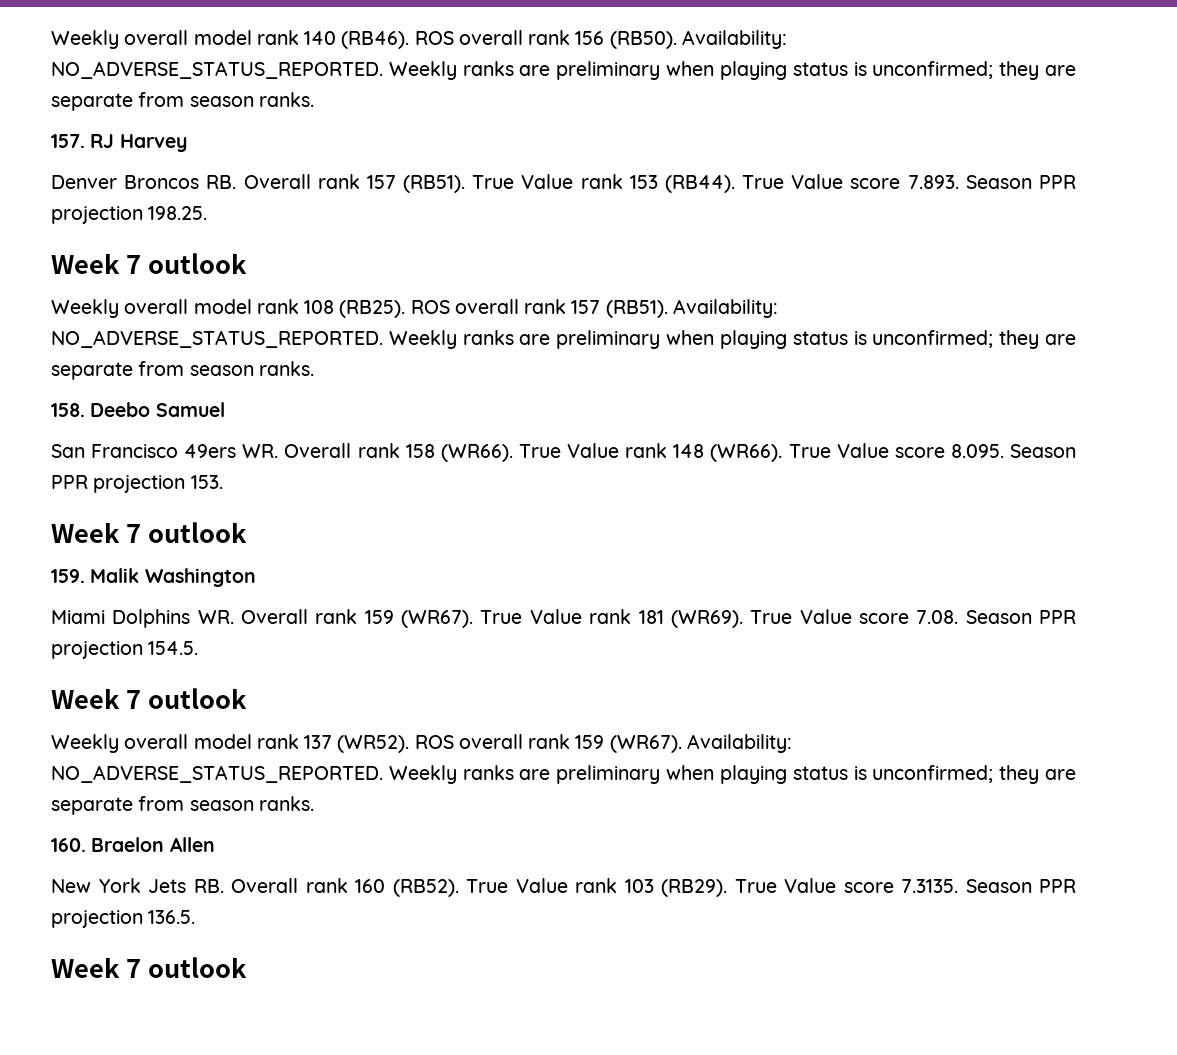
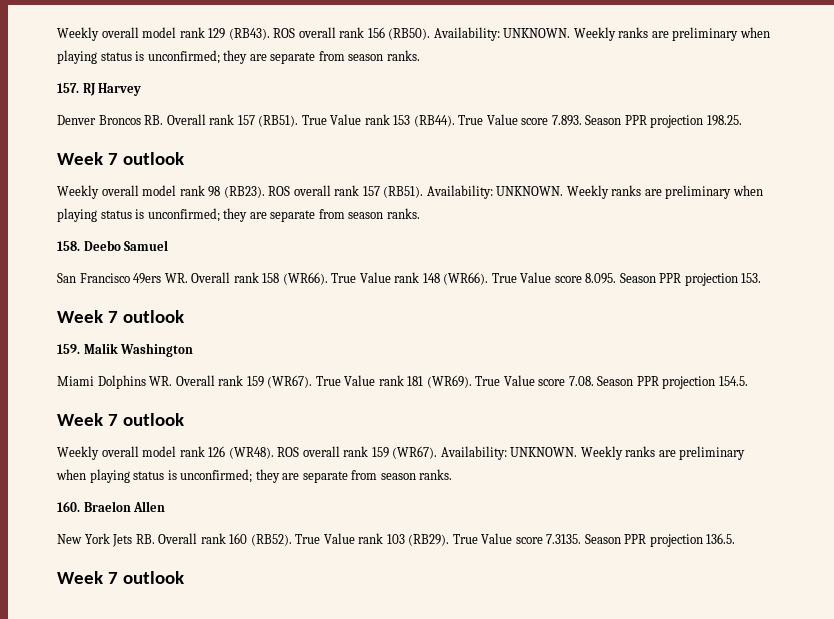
[51,30,410,49] Weekly overall model rank 140 (RB46). -> [57,27,270,41] Weekly overall model rank 129 (RB43).
[51,61,383,79] NO_ADVERSE_STATUS_REPORTED. -> [503,28,571,38] UNKNOWN.
[304,300,406,318] 108 (RB25). -> [208,186,265,198] 98 (RB23).
[51,330,383,348] NO_ADVERSE_STATUS_REPORTED. -> [496,186,564,196] UNKNOWN.
[304,735,410,753] 137 (WR52). -> [208,446,274,459] 126 (WR48).
[51,765,383,783] NO_ADVERSE_STATUS_REPORTED. -> [510,447,578,457] UNKNOWN.

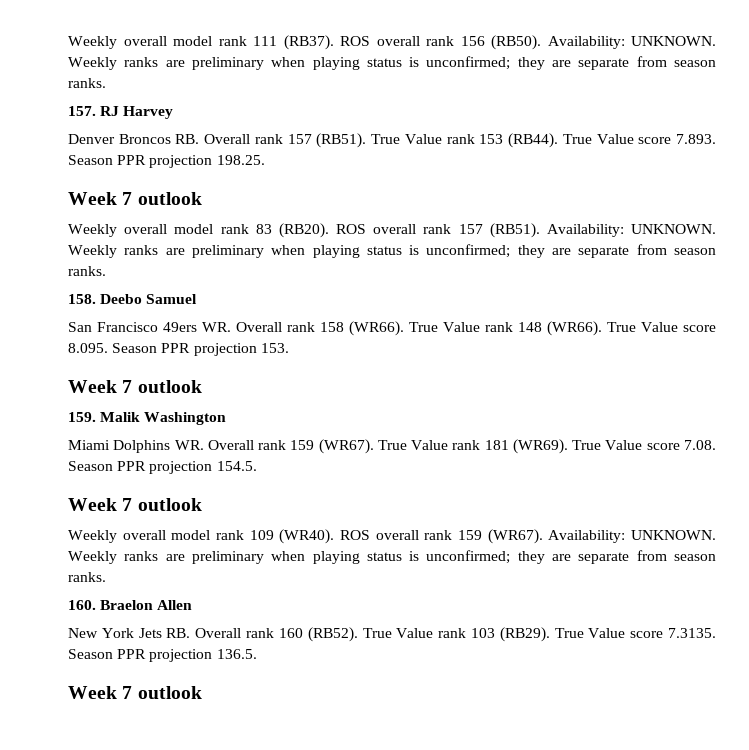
[57,27,270,41] Weekly overall model rank 129 (RB43). -> [68,35,334,50] Weekly overall model rank 111 (RB37).
[208,186,265,198] 98 (RB23). -> [255,223,329,238] 83 (RB20).
[208,446,274,459] 126 (WR48). -> [249,529,335,544] 109 (WR40).

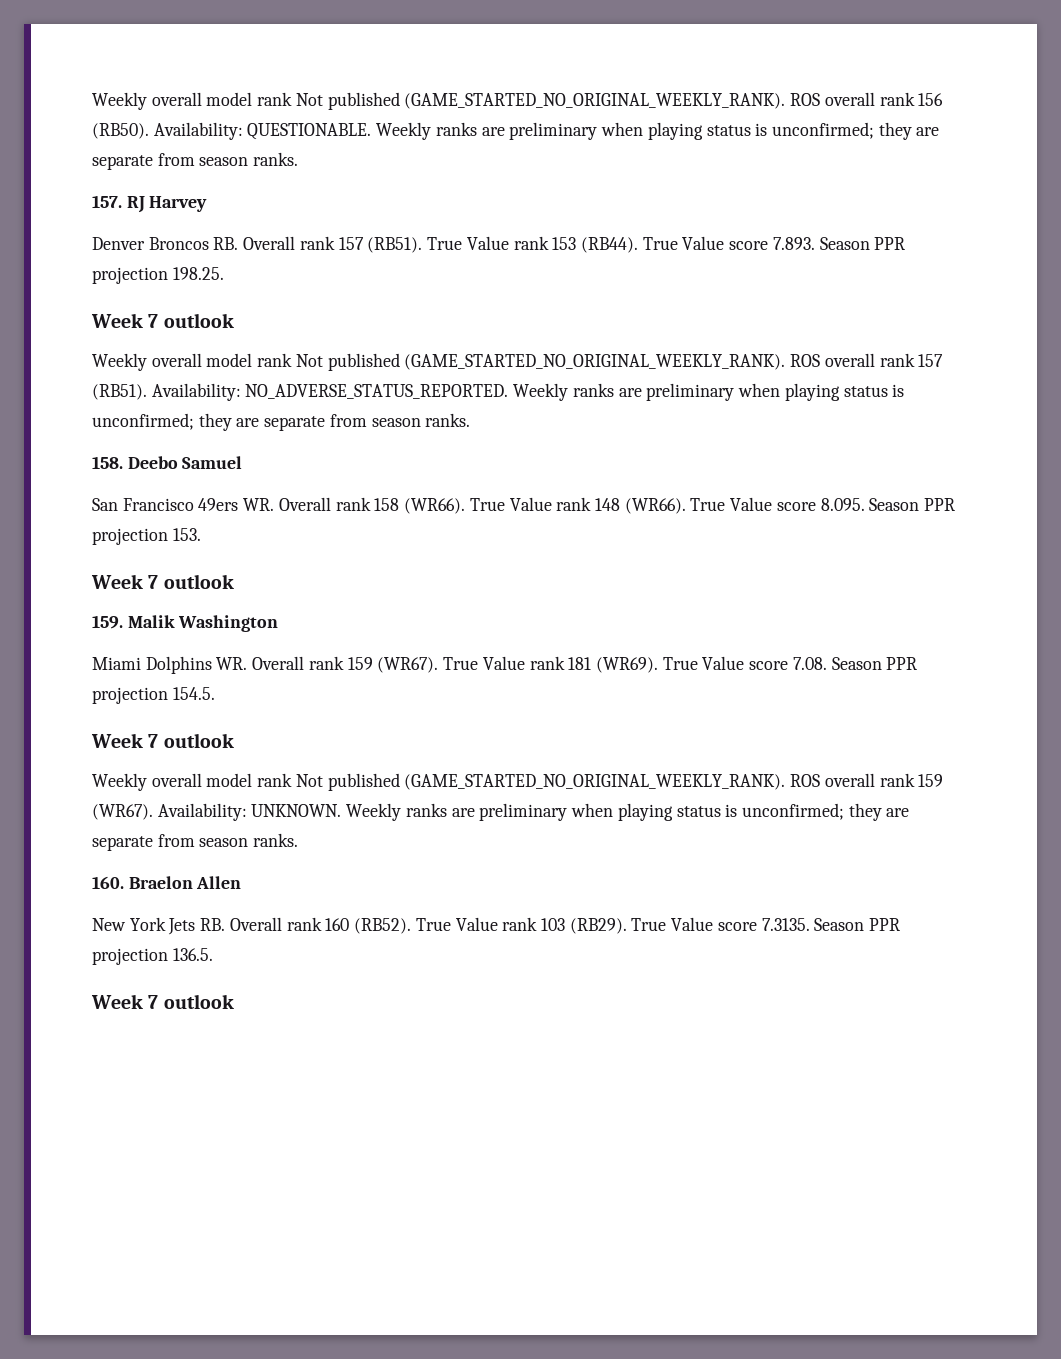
[68,35,334,50] Weekly overall model rank 111 (RB37). -> [92,92,786,110] Weekly overall model rank Not published (GAME_STARTED_NO_ORIGINAL_WEEKLY_RANK).
[631,36,716,46] UNKNOWN. -> [247,123,372,140] QUESTIONABLE.
[255,223,329,238] 83 (RB20). -> [295,353,786,371] Not published (GAME_STARTED_NO_ORIGINAL_WEEKLY_RANK).
[631,224,716,234] UNKNOWN. -> [245,384,509,399] NO_ADVERSE_STATUS_REPORTED.
[249,529,335,544] 109 (WR40). -> [295,773,786,791] Not published (GAME_STARTED_NO_ORIGINAL_WEEKLY_RANK).

